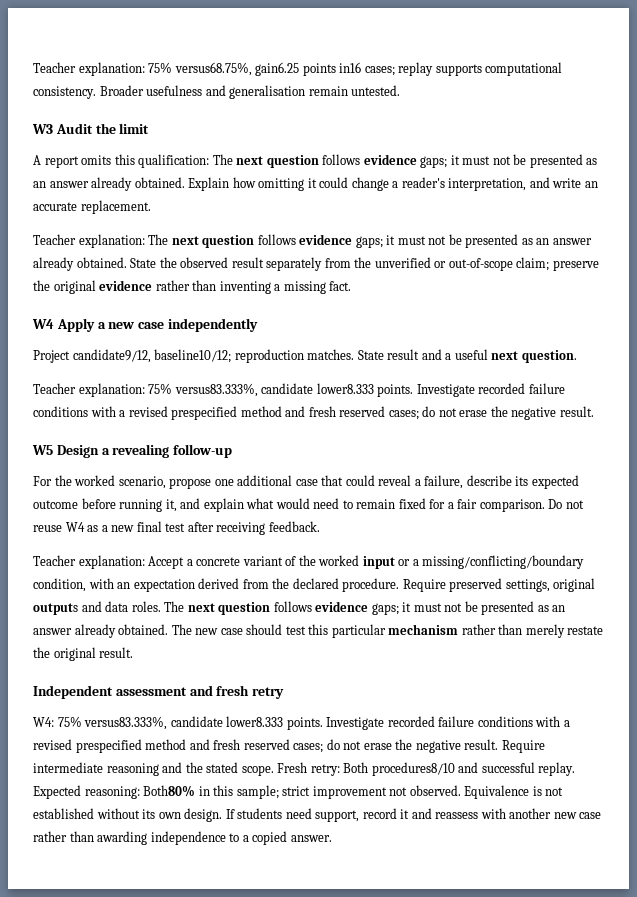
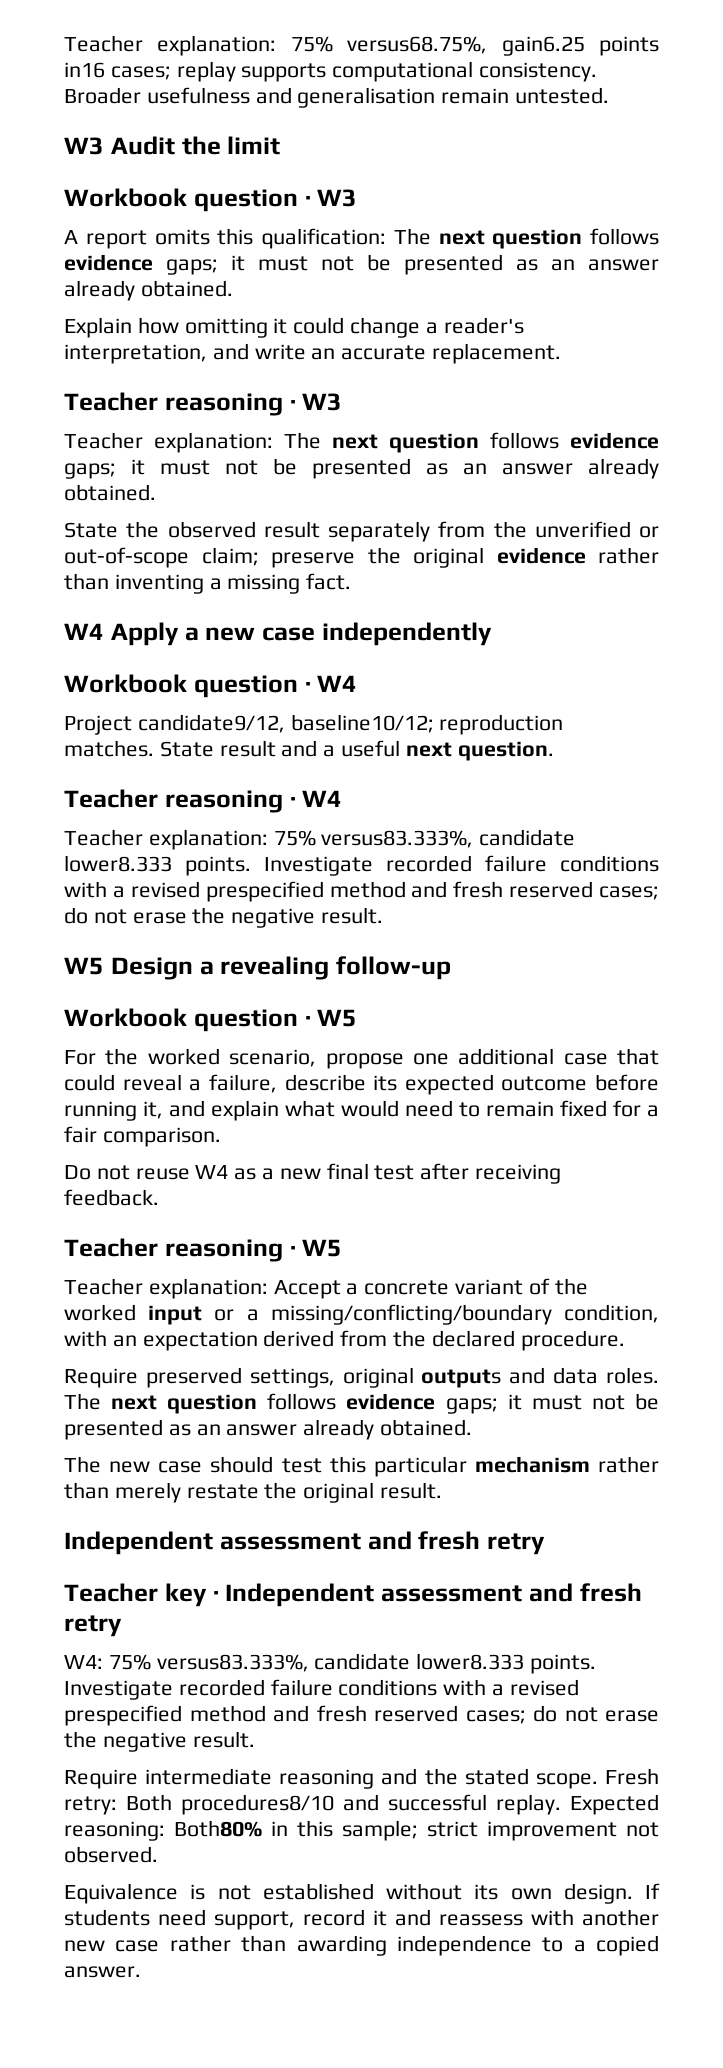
(150, 128) none -> [64,188,358,212] // Workbook question · W3
(185, 182) none -> (233, 288) //
(151, 207) none -> [64,392,343,416] // Teacher reasoning · W3
(127, 262) none -> (156, 492) //
(258, 325) none -> [64,674,358,698] // Workbook question · W4
(577, 356) none -> [64,789,343,813] // Teacher reasoning · W4
(233, 451) none -> [64,1008,358,1032] // Workbook question · W5
(545, 505) none -> (221, 1137) //
(320, 526) none -> [64,1238,343,1262] // Teacher reasoning · W5
(400, 585) none -> (625, 1340) //
(169, 629) none -> (473, 1427) //
(285, 693) none -> [64,1583,642,1607] [64,1615,122,1637] // Teacher key · Independent assessment and fresh retry
(499, 744) none -> (255, 1739) //
(461, 790) none -> (158, 1854) //

